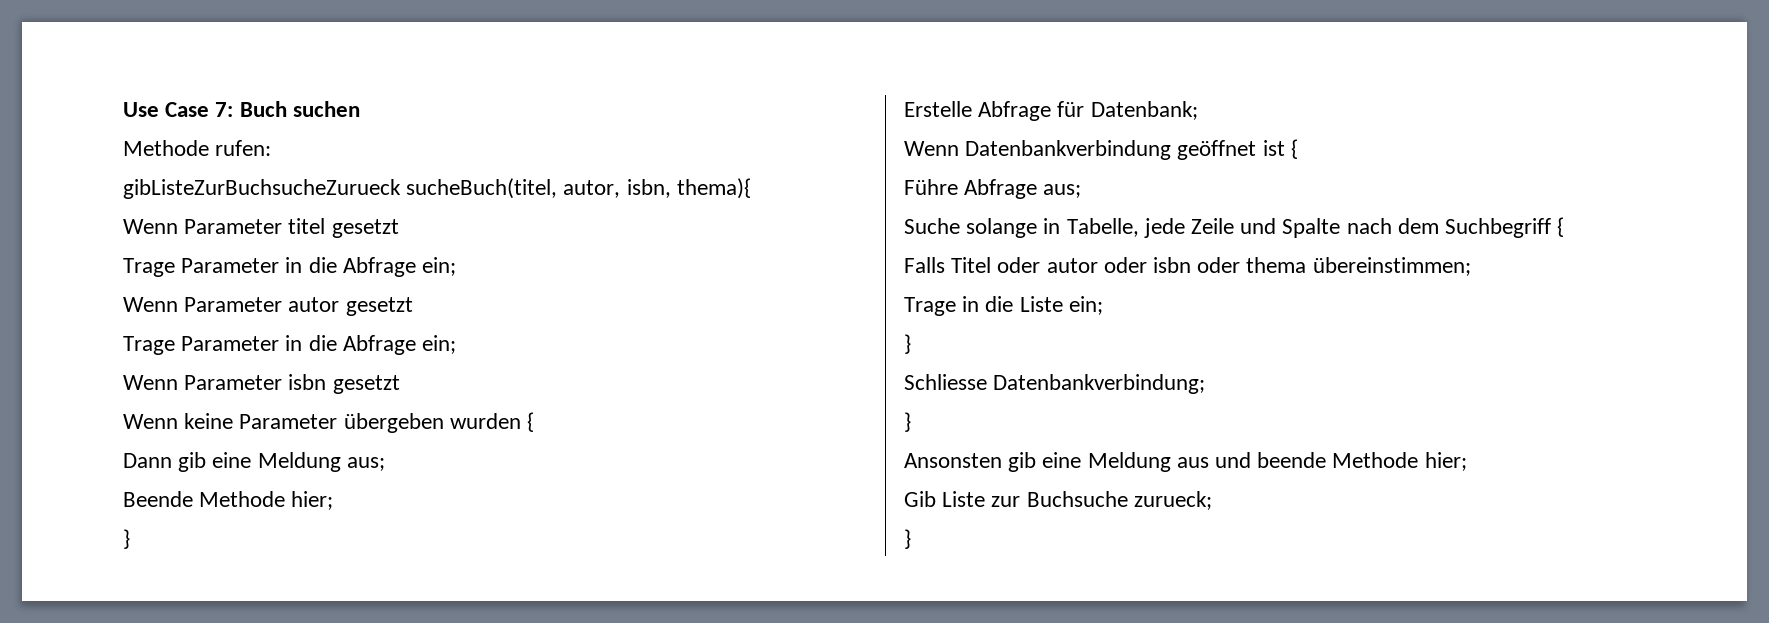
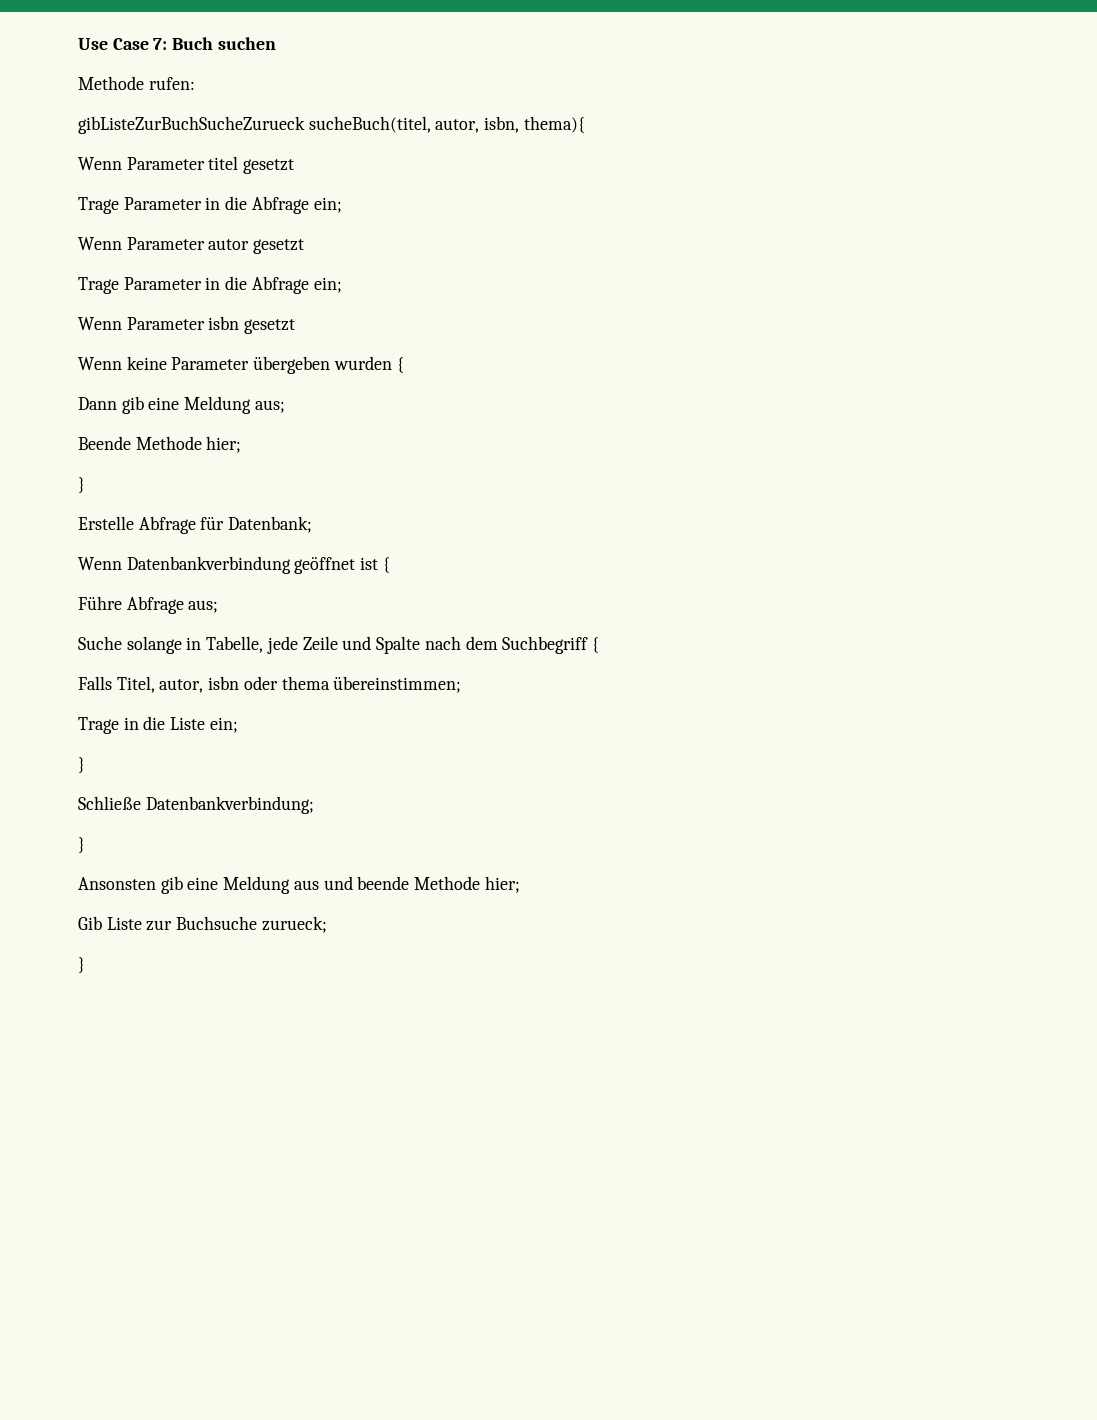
[123,179,401,199] gibListeZurBuchsucheZurueck -> [78,116,305,134] gibListeZurBuchSucheZurueck
[951,257,1147,273] Titel oder autor oder -> [116,676,204,693] Titel, autor,
[904,374,987,390] Schliesse -> [78,796,141,810] Schließe

